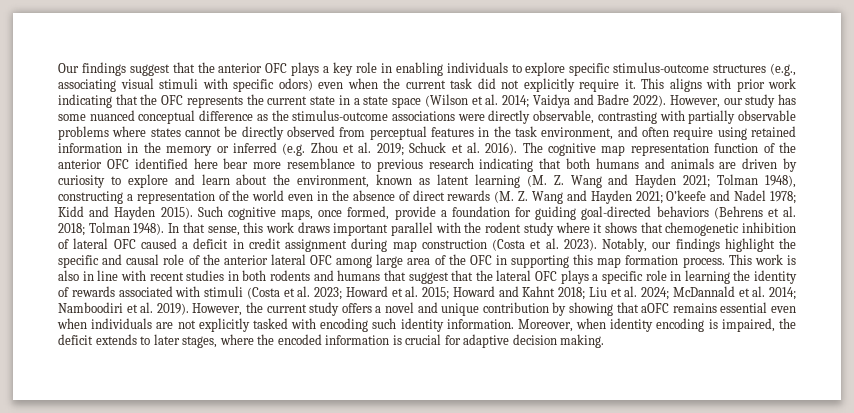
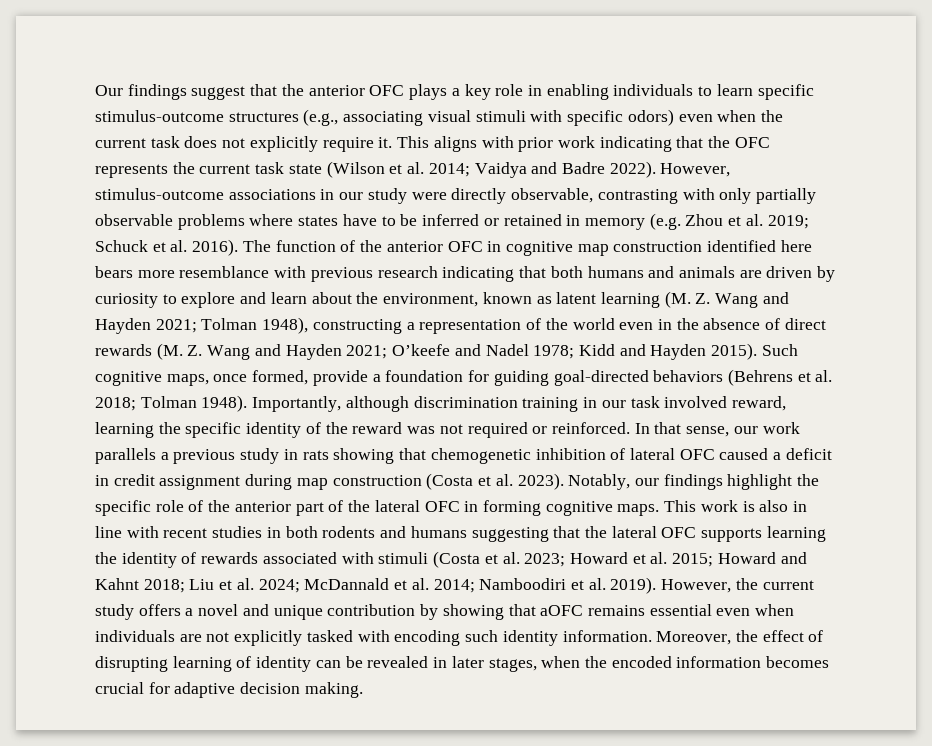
[525,62,566,76] explore -> [716,84,753,96] learn
[477,78,496,89] did -> [184,136,218,148] does
[310,95,422,108] state in a state space -> [255,162,322,174] task state
[723,94,797,108] [58,110,456,124] our study has some nuanced conceptual difference as the stimulus-outcome associations -> [95,188,407,204] stimulus-outcome associations in our study
(685, 115) none -> [719,188,752,204] only
[185,126,797,140] [58,142,277,156] cannot be directly observed from perceptual features in the task environment, and often require using retained information in the memory or inferred -> [342,214,645,230] have to be inferred or retained in memory
[548,143,709,156] cognitive map representation -> (271, 246) none
(129, 164) none -> [487,241,703,256] in cognitive map construction
[223,158,249,169] bear -> [95,266,133,278] bears
[360,160,371,169] to -> [274,266,307,278] with
[168,222,637,236] In that sense, this work draws important parallel with the rodent study where it shows -> [252,396,786,412] [95,422,800,438] [95,448,395,464] Importantly, although discrimination training in our task involved reward, learning the specific identity of the reward was not required or reinforced. In that sense, our work parallels a previous study in rats showing
[102,254,160,265] and causal -> (151, 508) none
[270,254,725,268] lateral OFC among large area of the OFC in supporting this map formation process. -> [295,500,660,516] part of the lateral OFC in forming cognitive maps.
[383,270,449,284] that suggest -> [471,527,549,542] suggesting
[560,270,682,284] plays a specific role in -> [701,528,763,542] supports
[576,318,796,332] [58,334,151,345] when identity encoding is impaired, the deficit extends to -> [735,630,824,642] [95,656,448,672] the effect of disrupting learning of identity can be revealed in
[219,334,254,345] where -> [541,656,581,668] when
[392,335,402,345] is -> [766,656,830,668] becomes

